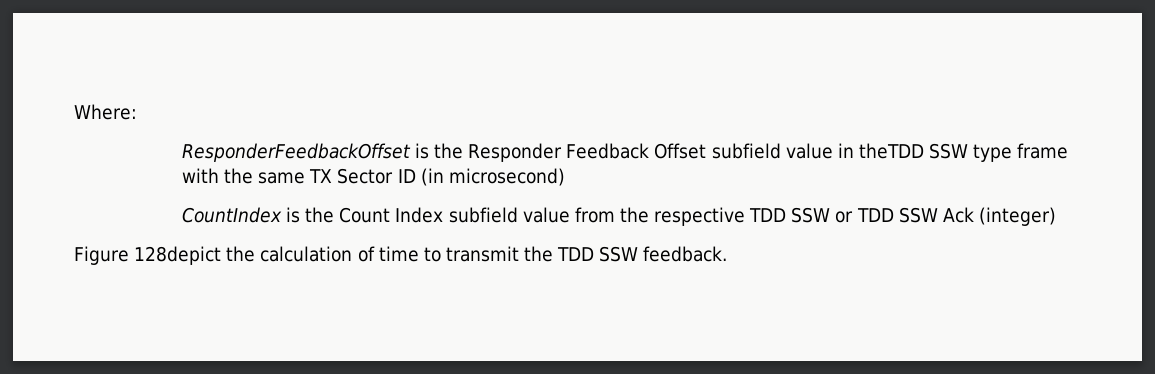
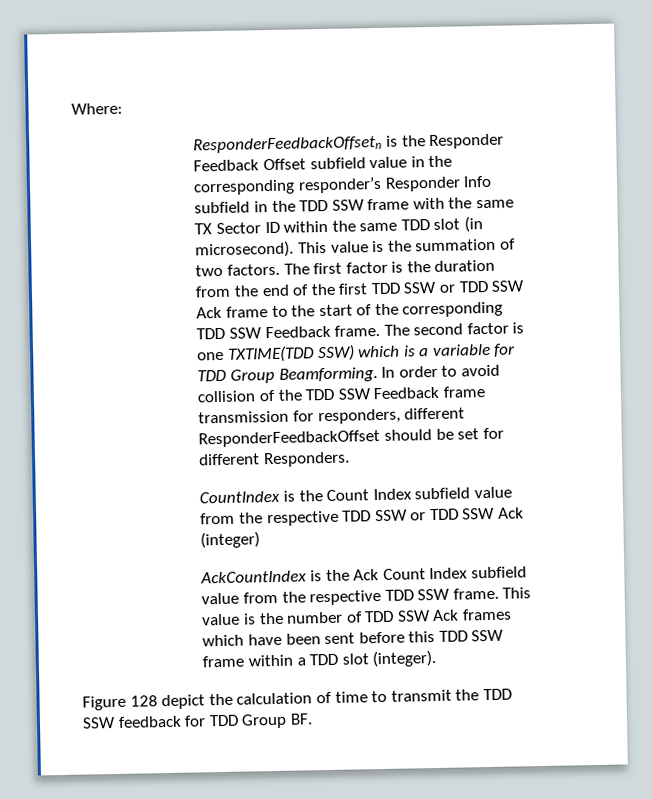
[181,143,411,162] ResponderFeedbackOffset -> [193,135,383,154] ResponderFeedbackOffsetn
[859,143,1013,162] theTDD SSW type -> [428,155,453,168] [193,175,493,196] [194,199,365,214] the corresponding responder’s Responder Info subfield in the TDD SSW
[420,168,565,186] (in microsecond) -> [283,216,484,233] [195,238,516,259] [195,259,496,277] [195,280,526,298] [196,301,504,319] [196,322,525,340] [197,343,516,363] [197,364,500,384] [197,386,485,403] [198,407,466,425] [198,427,504,448] [199,451,350,468] within the same TDD slot (in microsecond). This value is the summation of two factors. The first factor is the duration from the end of the first TDD SSW or TDD SSW Ack frame to the start of the corresponding TDD SSW Feedback frame. The second factor is one TXTIME(TDD SSW) which is a variable for TDD Group Beamforming. In order to avoid collision of the TDD SSW Feedback frame transmission for responders, different ResponderFeedbackOffset should be set for different Responders.
(1056, 216) none -> [200,566,527,584] [201,587,532,606] [201,608,513,626] [202,629,505,647] [202,649,437,668] // AckCountIndex is the Ack Count Index subfield value from the respective TDD SSW frame. This value is the number of TDD SSW Ack frames which have been sent before this TDD SSW frame within a TDD slot (integer).
[134,246,222,265] 128depict -> [129,694,206,710] 128 depict
[643,246,728,262] feedback. -> [117,713,313,729] feedback for TDD Group BF.

